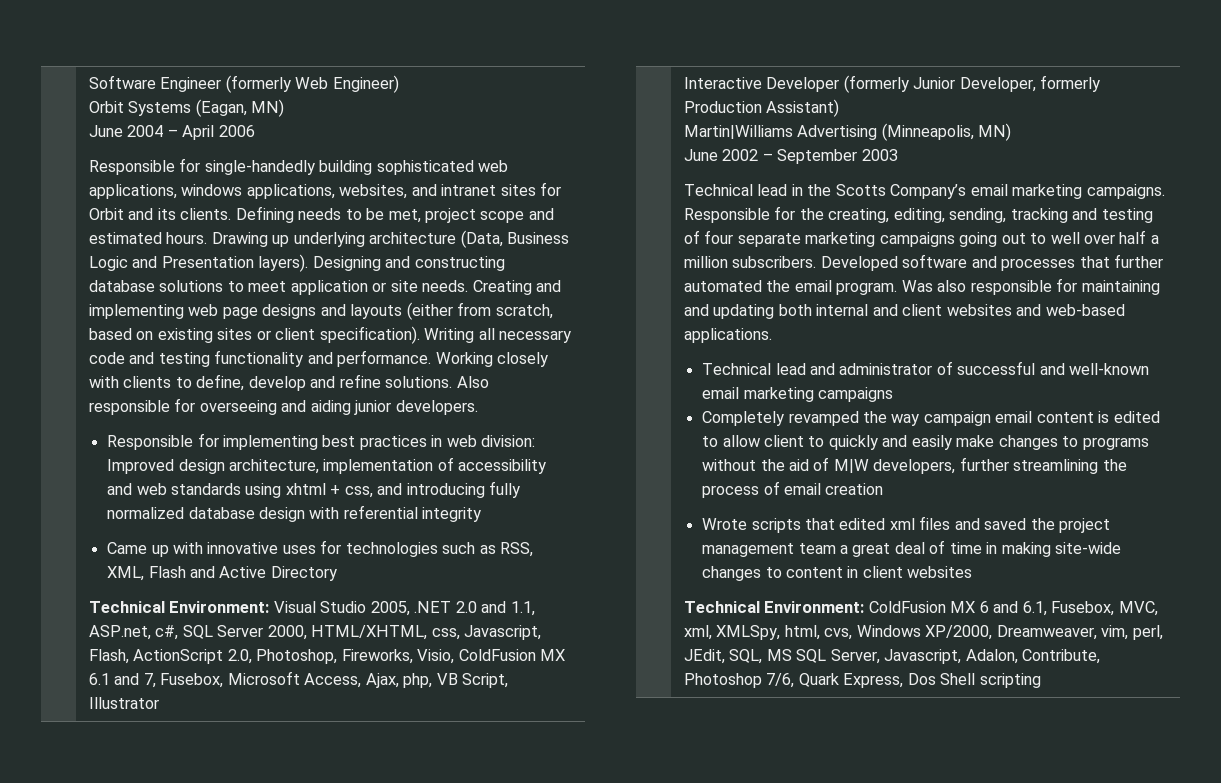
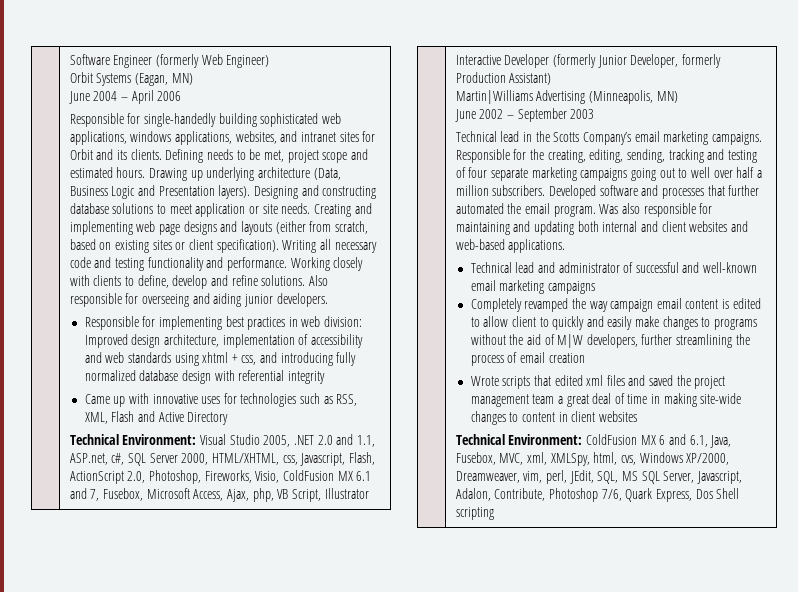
(1047, 608) none -> [710,435,732,448] Java,

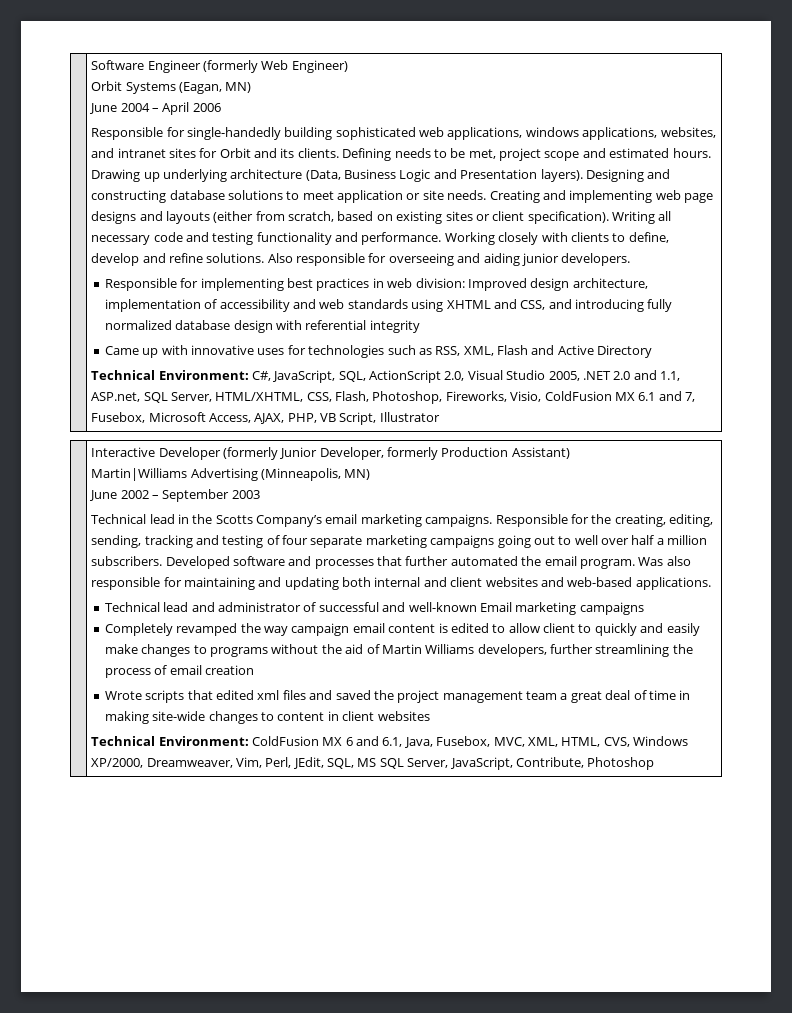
[202,352,257,365] xhtml + css, -> [446,299,546,310] XHTML and CSS,
(197, 439) none -> [251,370,465,383] C#, JavaScript, SQL, ActionScript 2.0,
[111,452,375,466] [69,471,146,484] c#, SQL Server 2000, HTML/XHTML, css, Javascript, Flash, ActionScript 2.0, -> [143,391,370,403] SQL Server, HTML/XHTML, CSS, Flash,
[226,488,274,502] Ajax, php, -> [254,413,317,424] AJAX, PHP,
[470,280,496,291] email -> [479,602,512,612] Email
[557,334,584,348] M|W -> [381,644,475,654] Martin Williams
[527,452,636,466] xml, XMLSpy, html, cvs, -> [527,737,630,747] XML, HTML, CVS,
[523,470,568,484] vim, perl, -> [235,757,292,768] Vim, Perl,
[696,471,742,484] [455,488,740,502] [455,507,494,520] Javascript, Adalon, Contribute, Photoshop 7/6, Quark Express, Dos Shell scripting -> [449,757,655,770] JavaScript, Contribute, Photoshop

